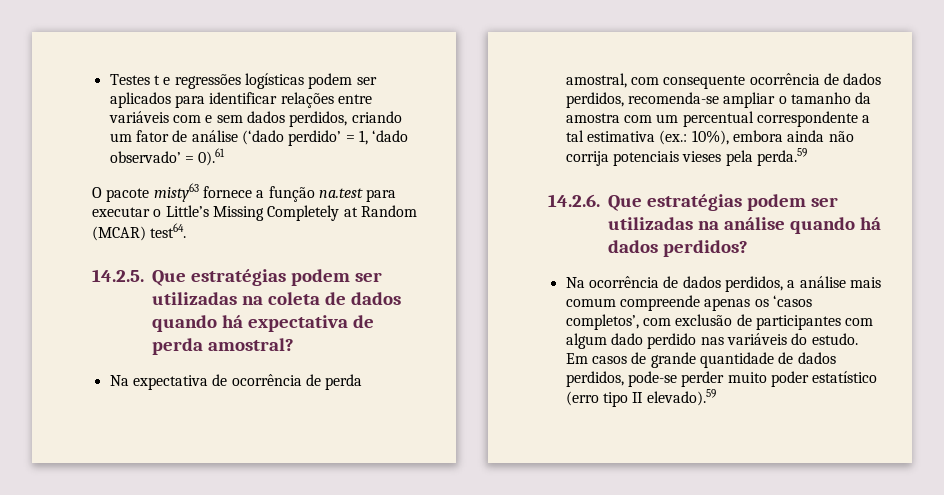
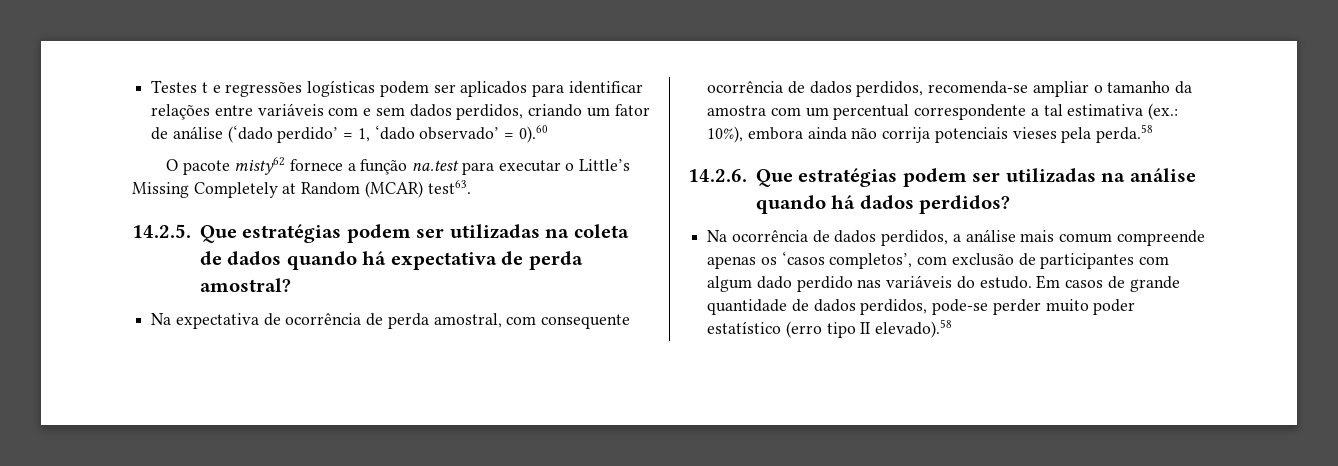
[198,148,226,166] 0).61 -> [518,125,548,143] 0).60
[153,183,199,202] misty63 -> [234,157,286,175] misty62
[150,223,187,238] test64. -> [427,180,471,194] test63.
[756,148,807,166] perda.59 -> [1096,124,1154,143] perda.58
[646,389,716,406] elevado).59 -> [875,319,953,338] elevado).58

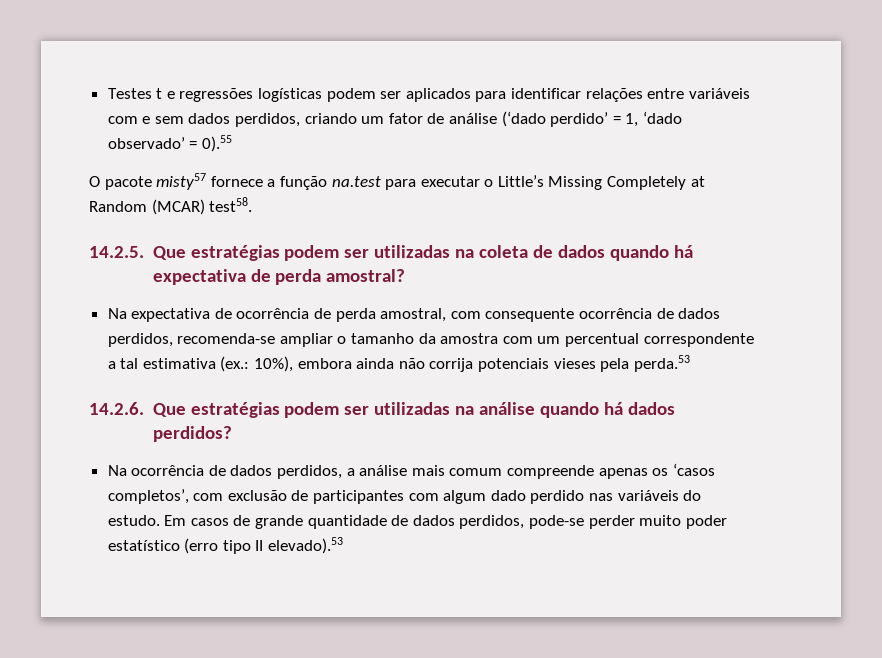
[518,125,548,143] 0).60 -> [201,135,232,152] 0).55
[234,157,286,175] misty62 -> [156,173,207,190] misty57
[427,180,471,194] test63. -> [209,197,253,212] test58.
[1096,124,1154,143] perda.58 -> [633,355,690,372] perda.53
[875,319,953,338] elevado).58 -> [268,537,344,554] elevado).53

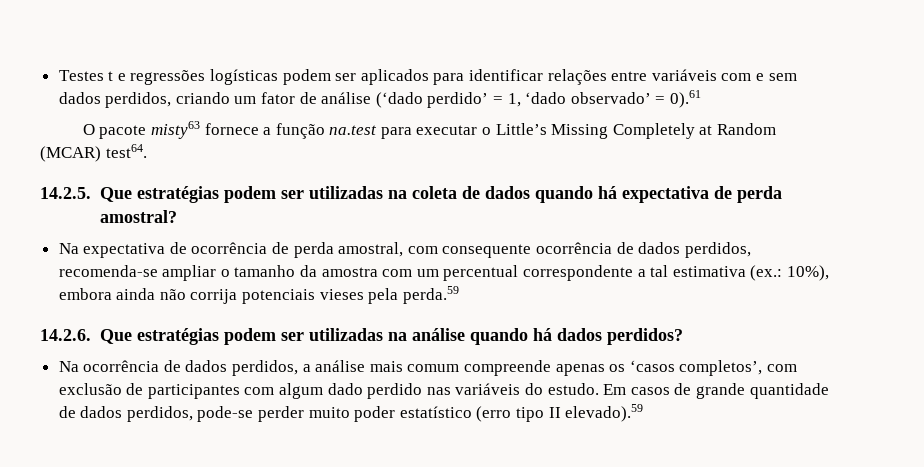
[201,135,232,152] 0).55 -> [669,90,701,108] 0).61
[156,173,207,190] misty57 -> [150,121,200,139] misty63
[209,197,253,212] test58. -> [105,144,147,158] test64.
[633,355,690,372] perda.53 -> [402,286,459,304] perda.59
[268,537,344,554] elevado).53 -> [565,404,644,422] elevado).59

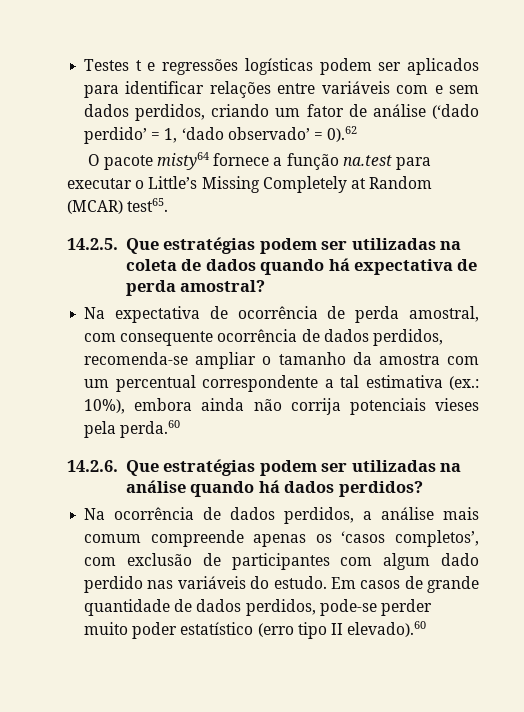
[669,90,701,108] 0).61 -> [327,126,358,142] 0).62
[150,121,200,139] misty63 -> [157,152,210,170] misty64
[105,144,147,158] test64. -> [127,198,169,212] test65.
[402,286,459,304] perda.59 -> [120,420,181,438] perda.60
[565,404,644,422] elevado).59 -> [347,621,427,637] elevado).60

